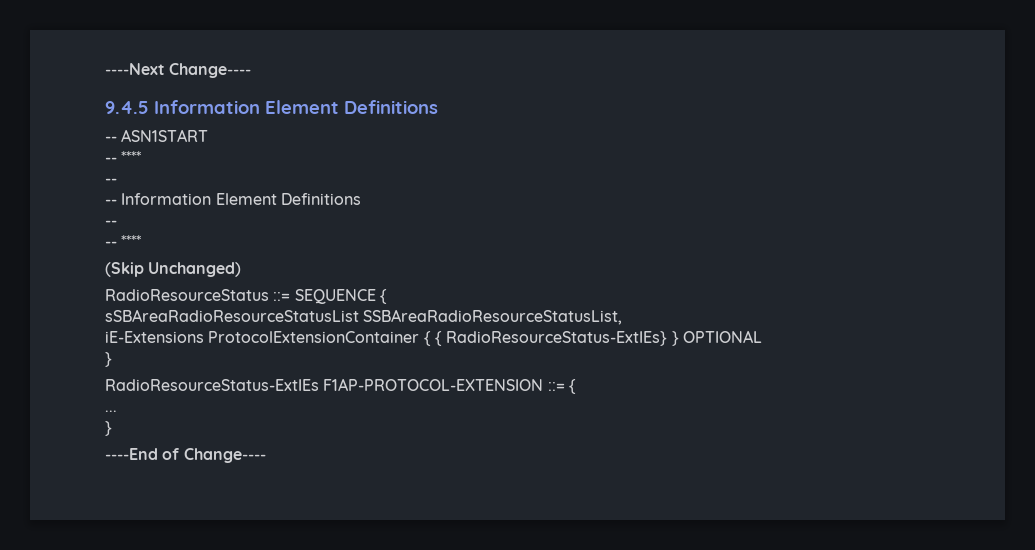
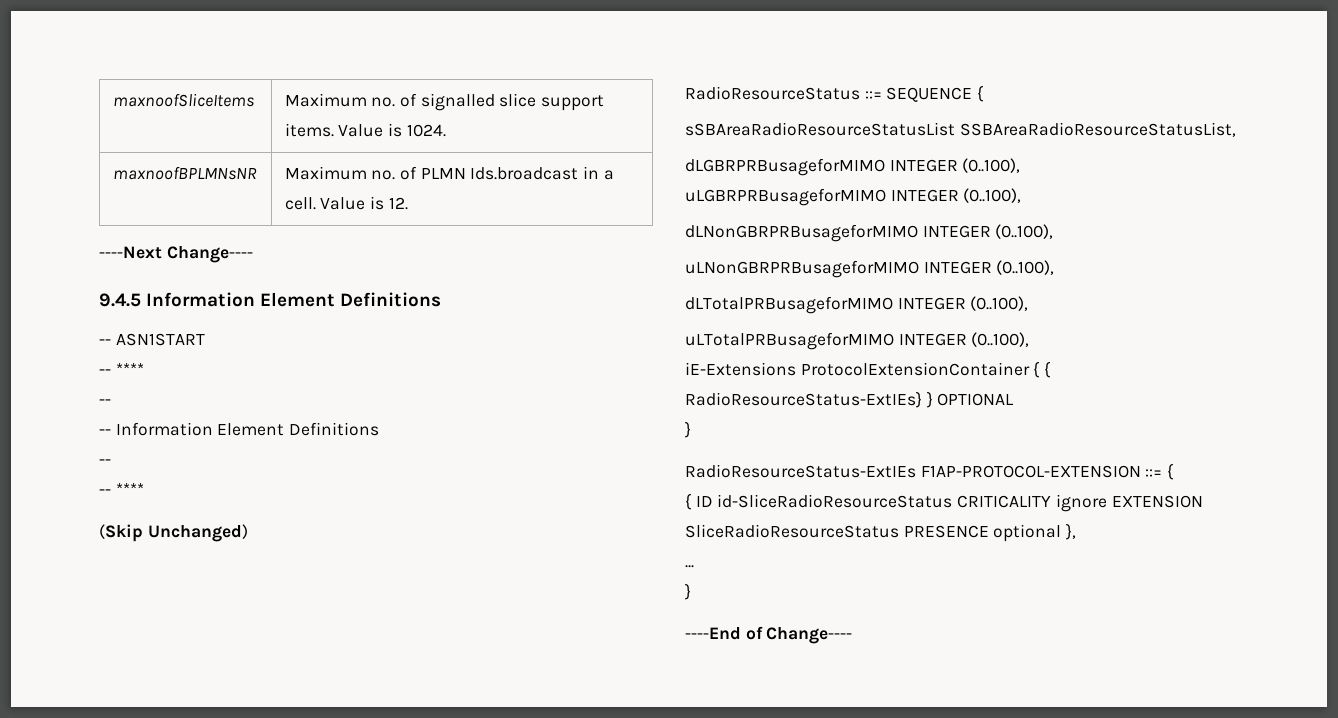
(105, 69) none -> [112,93,254,107] [284,93,605,111] [284,123,446,137] [112,166,257,180] [284,166,614,180] [284,196,408,210] maxnoofSliceItems | Maximum no. of signalled slice support items. Value is 1024. // maxnoofBPLMNsNR | Maximum no. of PLMN Ids.broadcast in a cell. Value is 12. //
(623, 317) none -> [685,158,1021,176] [685,188,1022,206] [685,224,1054,242] [685,260,1055,278] [685,296,1029,314] [685,332,1030,350] // dLGBRPRBusageforMIMO INTEGER (0..100), // uLGBRPRBusageforMIMO INTEGER (0..100), // dLNonGBRPRBusageforMIMO INTEGER (0..100), // uLNonGBRPRBusageforMIMO INTEGER (0..100), // dLTotalPRBusageforMIMO INTEGER (0..100), // uLTotalPRBusageforMIMO INTEGER (0..100),
(576, 386) none -> [685,493,1203,512] [685,523,1077,542] // { ID id-SliceRadioResourceStatus CRITICALITY ignore EXTENSION SliceRadioResourceStatus PRESENCE optional },

